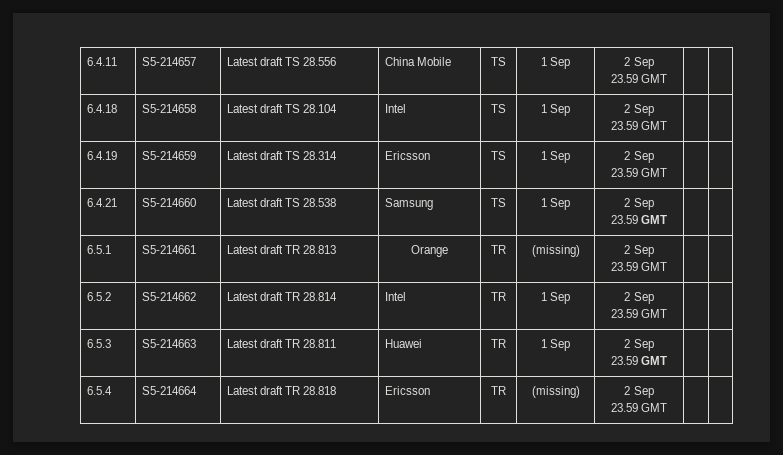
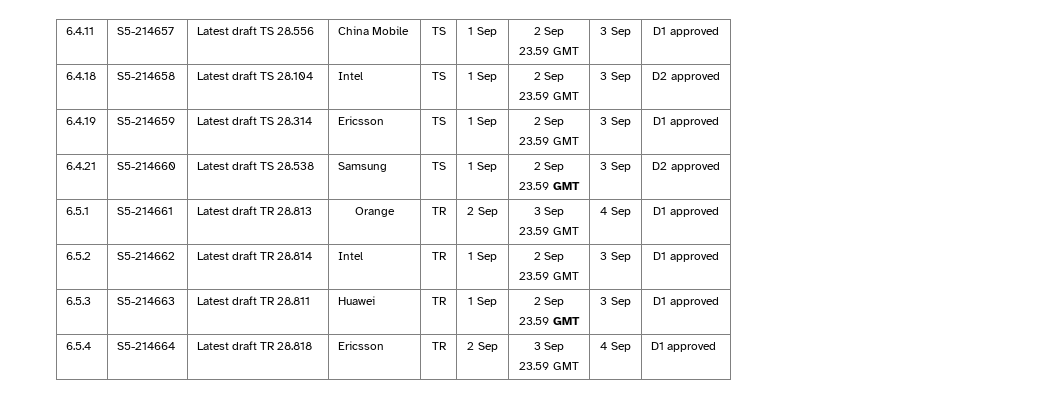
(668, 78) | -> [600,27,631,37] [653,27,719,37] 3 Sep | D1 approved
(668, 125) | -> [600,72,631,82] [652,72,720,82] 3 Sep | D2 approved
(668, 172) | -> [600,117,631,127] [653,117,719,127] 3 Sep | D1 approved
(668, 219) | -> [600,162,631,172] [652,162,720,172] 3 Sep | D2 approved
[531,245,580,257] [624,245,654,257] [610,262,668,271] (missing) | 2 Sep // 23.59 GMT | | -> [467,207,498,217] [533,207,565,217] [519,227,579,235] [600,207,631,217] [653,207,719,217] 2 Sep | 3 Sep // 23.59 GMT | 4 Sep | D1 approved
(668, 313) | -> [600,252,631,262] [653,252,719,262] 3 Sep | D1 approved
(668, 360) | -> [600,297,631,307] [653,297,719,307] 3 Sep | D1 approved
[531,386,580,398] [624,386,654,398] [610,403,668,412] (missing) | 2 Sep // 23.59 GMT | | -> [467,342,498,352] [533,342,565,352] [519,362,579,370] [600,342,631,352] [651,342,717,352] 2 Sep | 3 Sep // 23.59 GMT | 4 Sep | D1 approved

